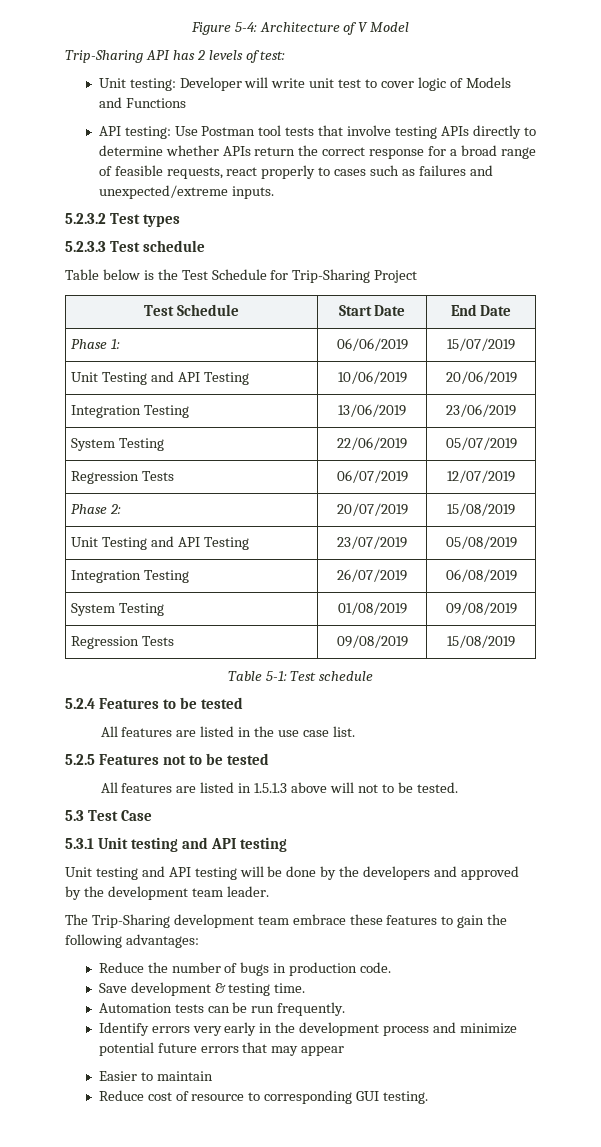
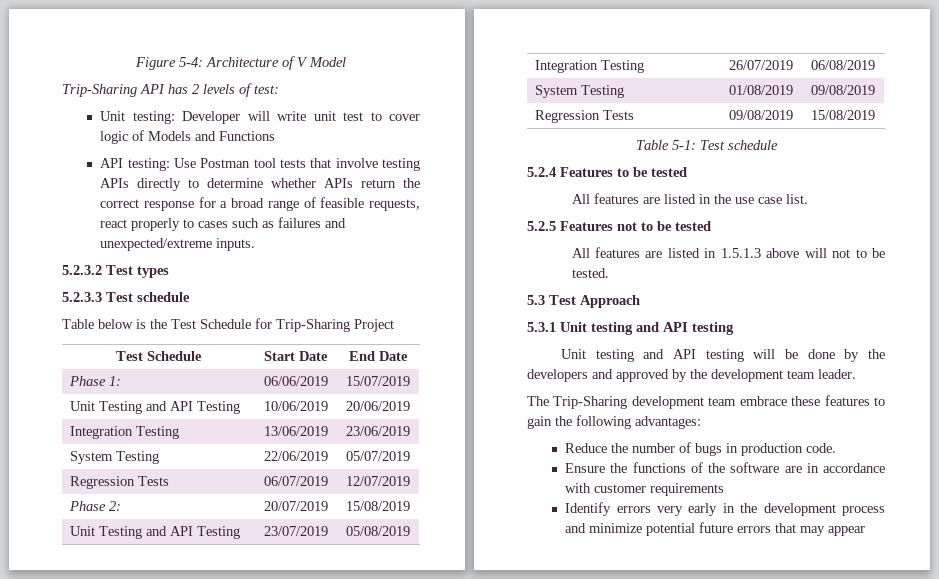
[120,810,152,821] Case -> [580,295,640,308] Approach
[98,982,306,996] [98,1002,346,1016] Save development & testing time. // Automation tests can be run frequently. -> [565,462,885,473] [565,483,725,496] Ensure the functions of the software are in accordance with customer requirements
[98,1071,213,1081] [98,1090,429,1104] // Easier to maintain // Reduce cost of resource to corresponding GUI testing. -> (866, 531) none

